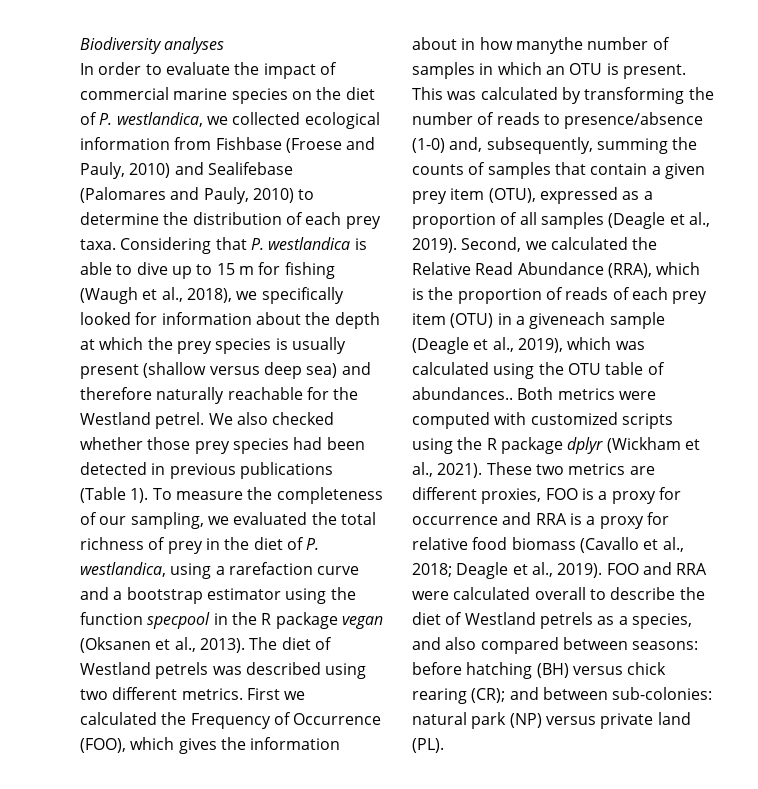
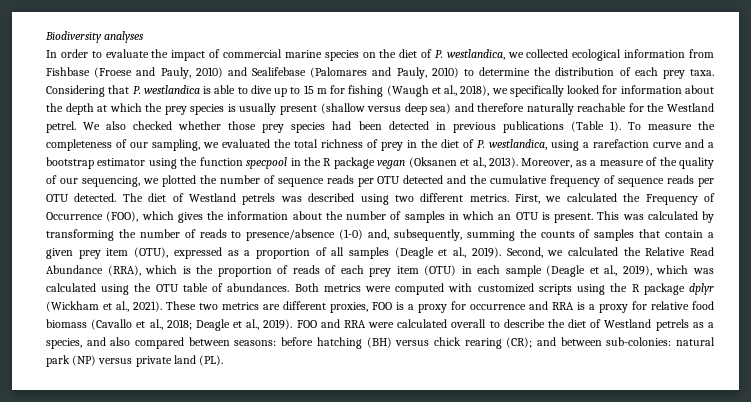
(245, 645) none -> [521,157,715,169] [46,175,714,187] [46,193,117,202] Moreover, as a measure of the quality of our sequencing, we plotted the number of sequence reads per OTU detected and the cumulative frequency of sequence reads per OTU detected.
[246,688,280,700] First -> [515,194,541,204] First,
[461,37,583,54] in how manythe -> [325,211,343,220] the
[515,312,606,329] a giveneach -> [477,265,501,274] each
[412,387,513,400] abundances.. -> [227,283,290,292] abundances.

